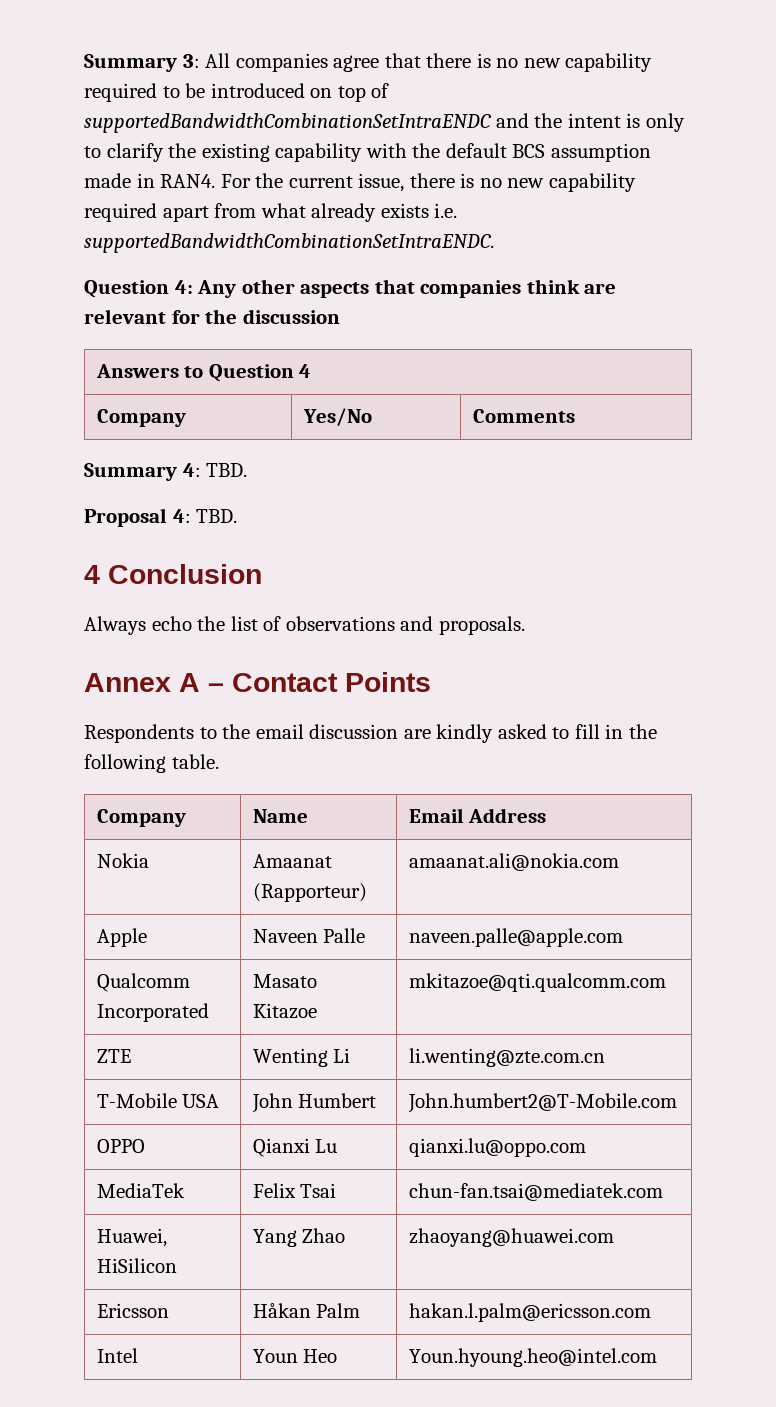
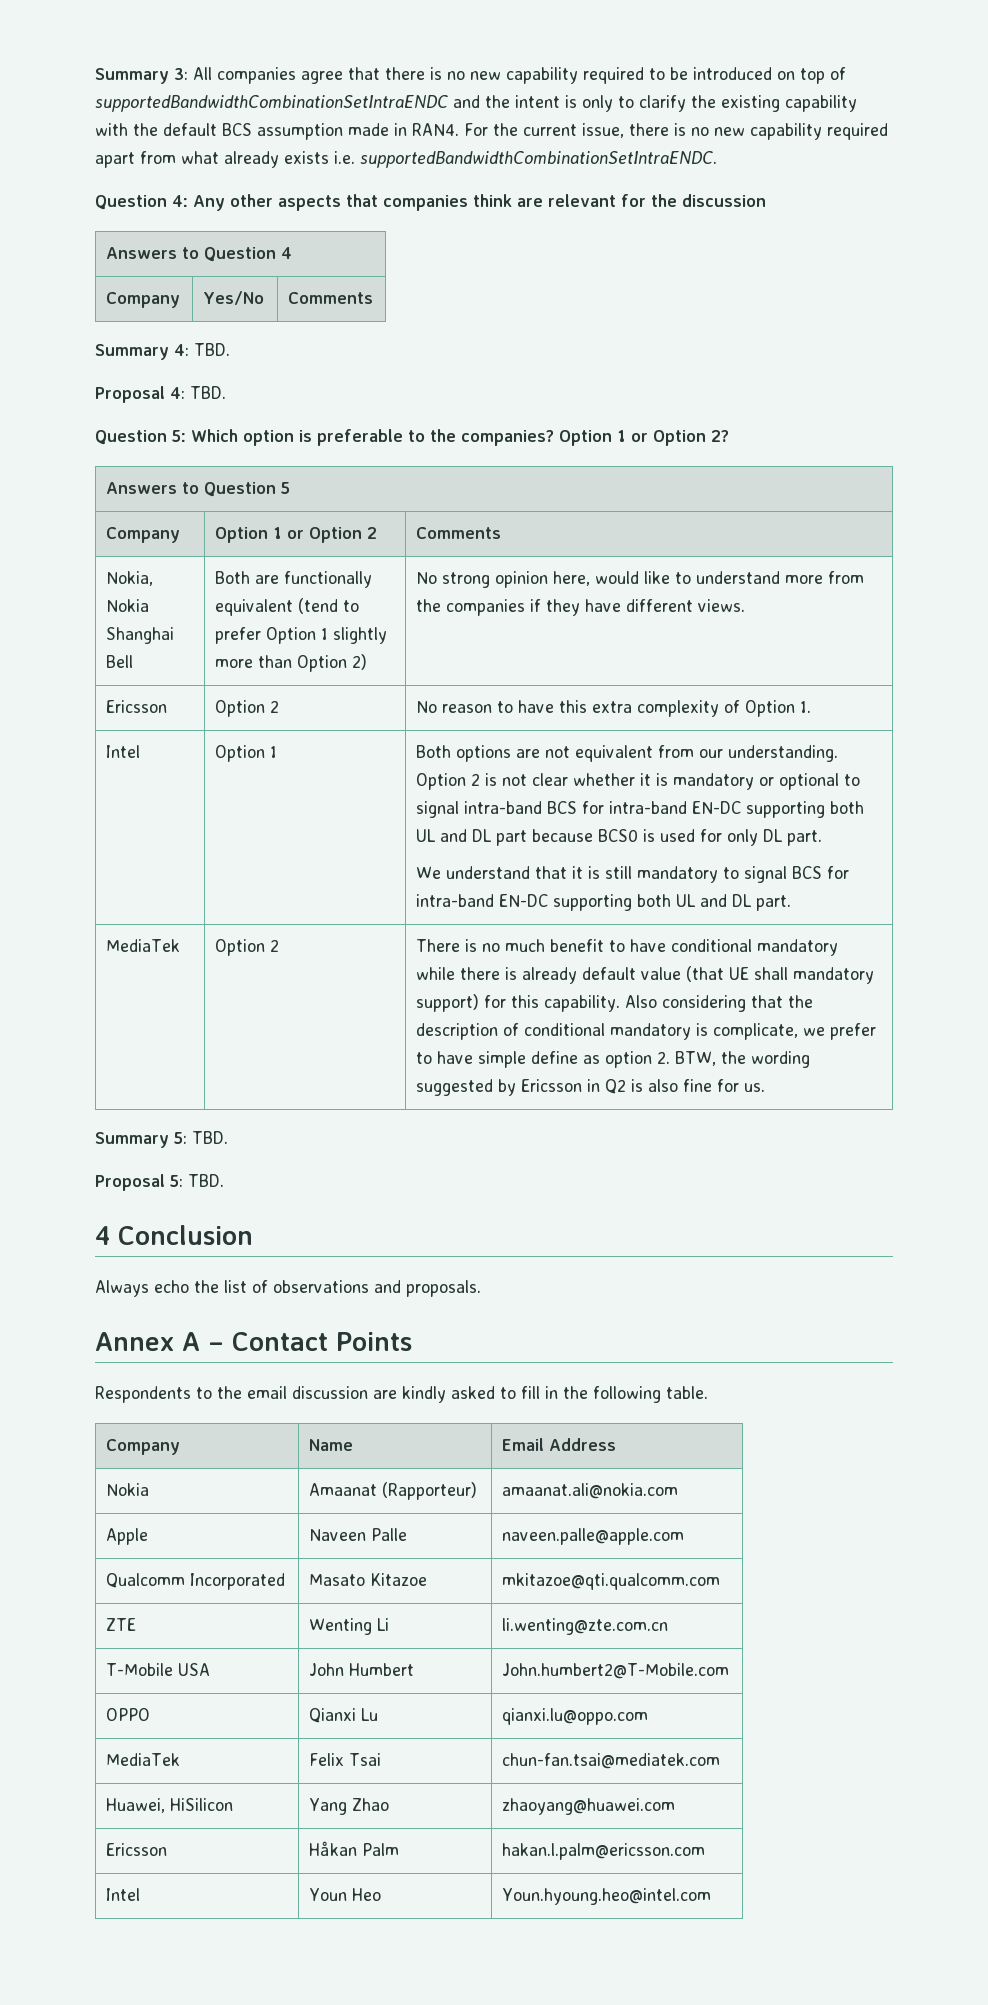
(238, 516) none -> [95,429,729,446] [106,482,291,497] [106,527,181,543] [215,527,378,543] [416,527,502,539] [106,571,154,586] [106,599,150,612] [106,627,175,644] [106,655,134,668] [215,571,373,588] [215,598,360,616] [215,627,388,644] [215,654,368,672] [416,571,865,588] [416,599,746,616] [106,700,168,713] [215,700,280,717] [416,700,812,717] [106,745,141,758] [215,745,278,762] [416,745,839,762] [416,773,861,790] [416,801,865,818] [416,829,823,846] [416,866,850,883] [416,894,792,911] [106,939,181,952] [215,939,280,956] [416,939,839,956] [416,966,875,984] [416,994,814,1012] [416,1023,877,1040] [416,1051,811,1068] [416,1079,766,1096] [95,1131,228,1148] [95,1174,224,1191] // Question 5: Which option is preferable to the companies? Option 1 or Option 2? // Answers to Question 5 // Company | Option 1 or Option 2 | Comments // Nokia, Nokia Shanghai Bell | Both are functionally equivalent (tend to prefer Option 1 slightly more than Option 2) | No strong opinion here, would like to understand more from the companies if they have different views. // Ericsson | Option 2 | No reason to have this extra complexity of Option 1. // Intel | Option 1 | Both options are not equivalent from our understanding. Option 2 is not clear whether it is mandatory or optional to signal intra-band BCS for intra-band EN-DC supporting both UL and DL part because BCS0 is used for only DL part. // We understand that it is still mandatory to signal BCS for intra-band EN-DC supporting both UL and DL part. // MediaTek | Option 2 | There is no much benefit to have conditional mandatory while there is already default value (that UE shall mandatory support) for this capability. Also considering that the description of conditional mandatory is complicate, we prefer to have simple define as option 2. BTW, the wording suggested by Ericsson in Q2 is also fine for us. // Summary 5: TBD. // Proposal 5: TBD.

